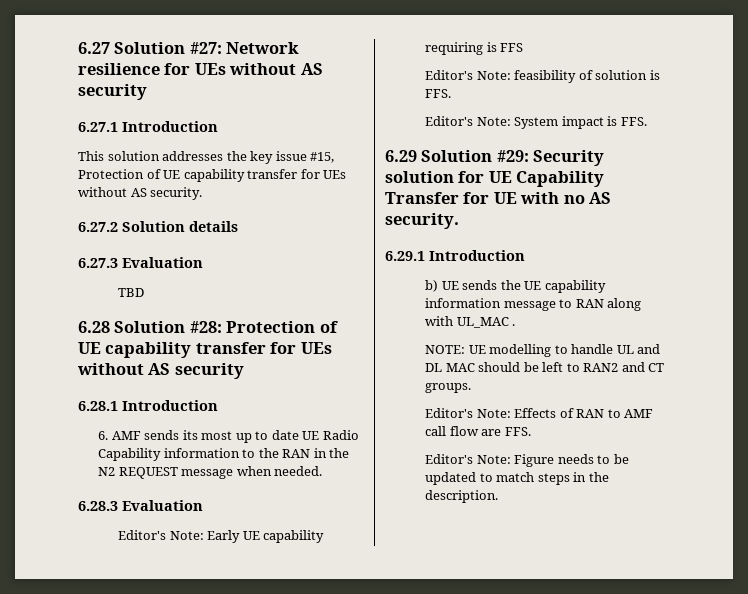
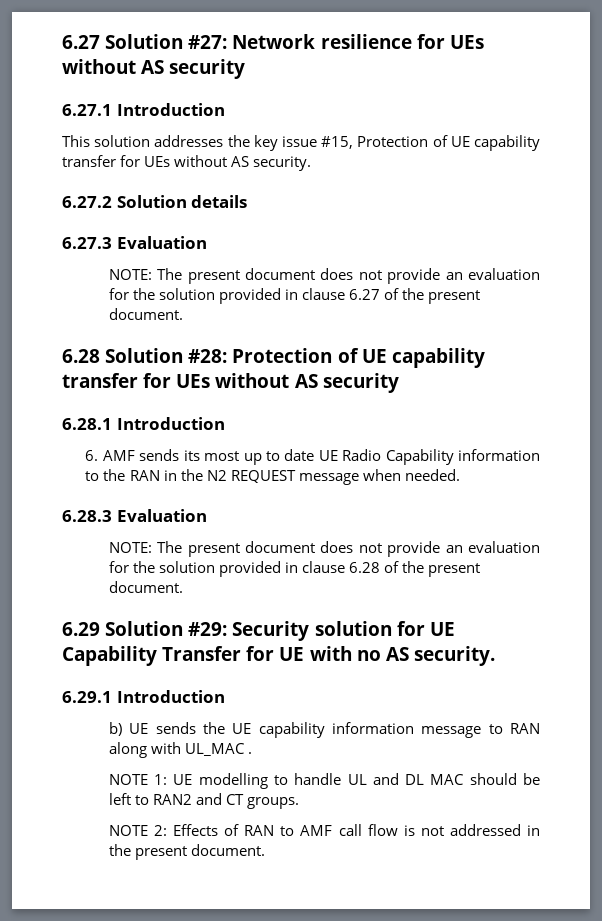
[118,288,145,297] TBD -> [108,268,540,284] [108,288,481,304] [108,308,183,320] NOTE: The present document does not provide an evaluation for the solution provided in clause 6.27 of the present document.
[118,530,325,543] [425,42,524,55] [425,70,660,83] [425,89,452,98] [425,116,647,129] Editor's Note: Early UE capability requiring is FFS // Editor's Note: feasibility of solution is FFS. // Editor's Note: System impact is FFS. -> [108,541,540,557] [108,561,481,577] [108,581,183,593] NOTE: The present document does not provide an evaluation for the solution provided in clause 6.28 of the present document.
[425,345,466,354] NOTE: -> [108,774,168,785] NOTE 1:
[425,408,511,418] Editor's Note: -> [108,825,167,836] NOTE 2:
[481,427,531,436] [425,454,629,467] [425,472,609,485] [425,490,499,503] are FFS. // Editor's Note: Figure needs to be updated to match steps in the description. -> [403,824,540,836] [108,844,265,860] is not addressed in the present document.

